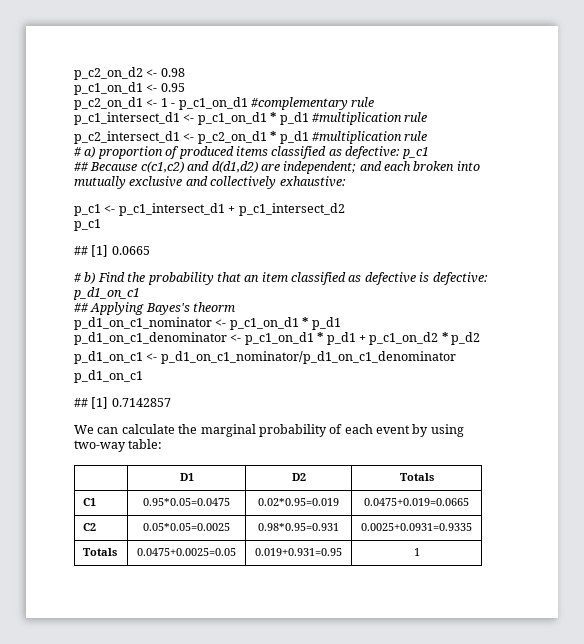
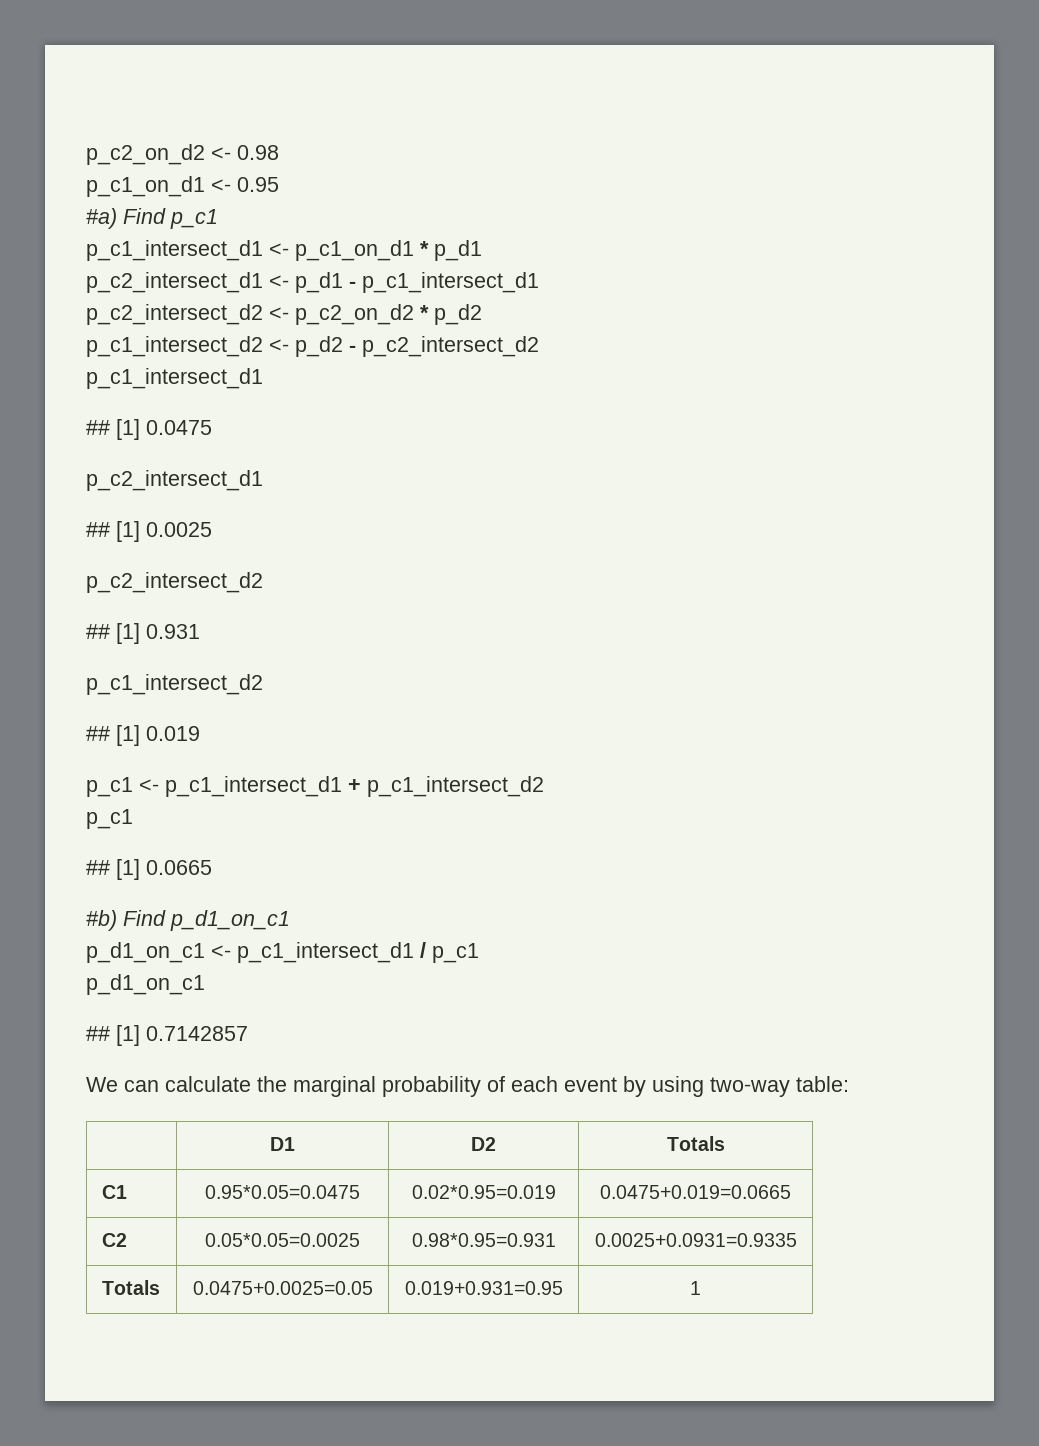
[74,97,375,110] p_c2_on_d1 <- 1 - p_c1_on_d1 #complementary rule -> [86,208,218,229] #a) Find p_c1
[311,112,428,125] #multiplication rule -> (482, 250) none
[197,131,428,144] [74,146,430,159] [74,161,480,174] [74,176,346,189] p_c2_on_d1 * p_d1 #multiplication rule // # a) proportion of produced items classified as defective: p_c1 // ## Because c(c1,c2) and d(d1,d2) are independent; and each broken into mutually exclusive and collectively exhaustive: -> [295,272,539,293] [86,304,482,325] [86,336,539,357] [86,368,263,389] [86,419,212,440] [86,470,263,491] [86,521,212,542] [86,572,263,593] [86,623,200,644] [86,674,263,695] [86,725,200,746] p_d1 - p_c1_intersect_d1 // p_c2_intersect_d2 <- p_c2_on_d2 * p_d2 // p_c1_intersect_d2 <- p_d2 - p_c2_intersect_d2 // p_c1_intersect_d1 // ## [1] 0.0475 // p_c2_intersect_d1 // ## [1] 0.0025 // p_c2_intersect_d2 // ## [1] 0.931 // p_c1_intersect_d2 // ## [1] 0.019
[74,272,488,285] [73,287,140,300] [74,302,236,315] [74,317,341,330] [74,332,480,345] # b) Find the probability that an item classified as defective is defective: p_d1_on_c1 // ## Applying Bayes's theorm // p_d1_on_c1_nominator <- p_c1_on_d1 * p_d1 // p_d1_on_c1_denominator <- p_c1_on_d1 * p_d1 + p_c1_on_d2 * p_d2 -> [86,910,290,931] #b) Find p_d1_on_c1
[160,351,456,364] p_d1_on_c1_nominator/p_d1_on_c1_denominator -> [237,942,479,963] p_c1_intersect_d1 / p_c1

